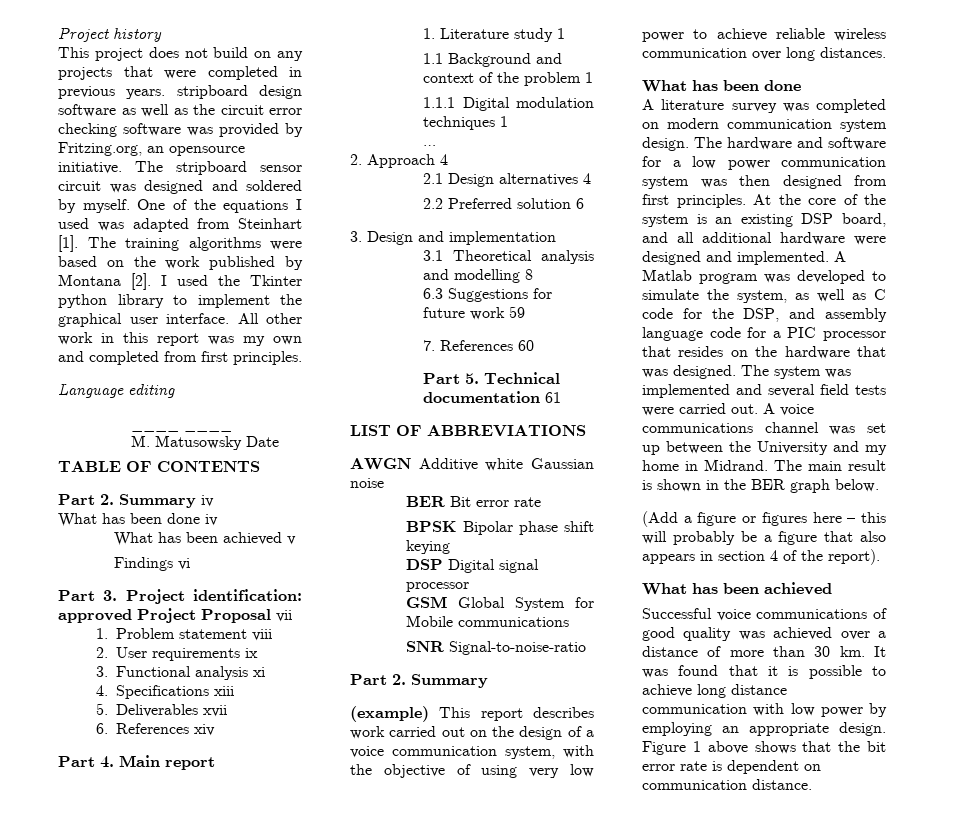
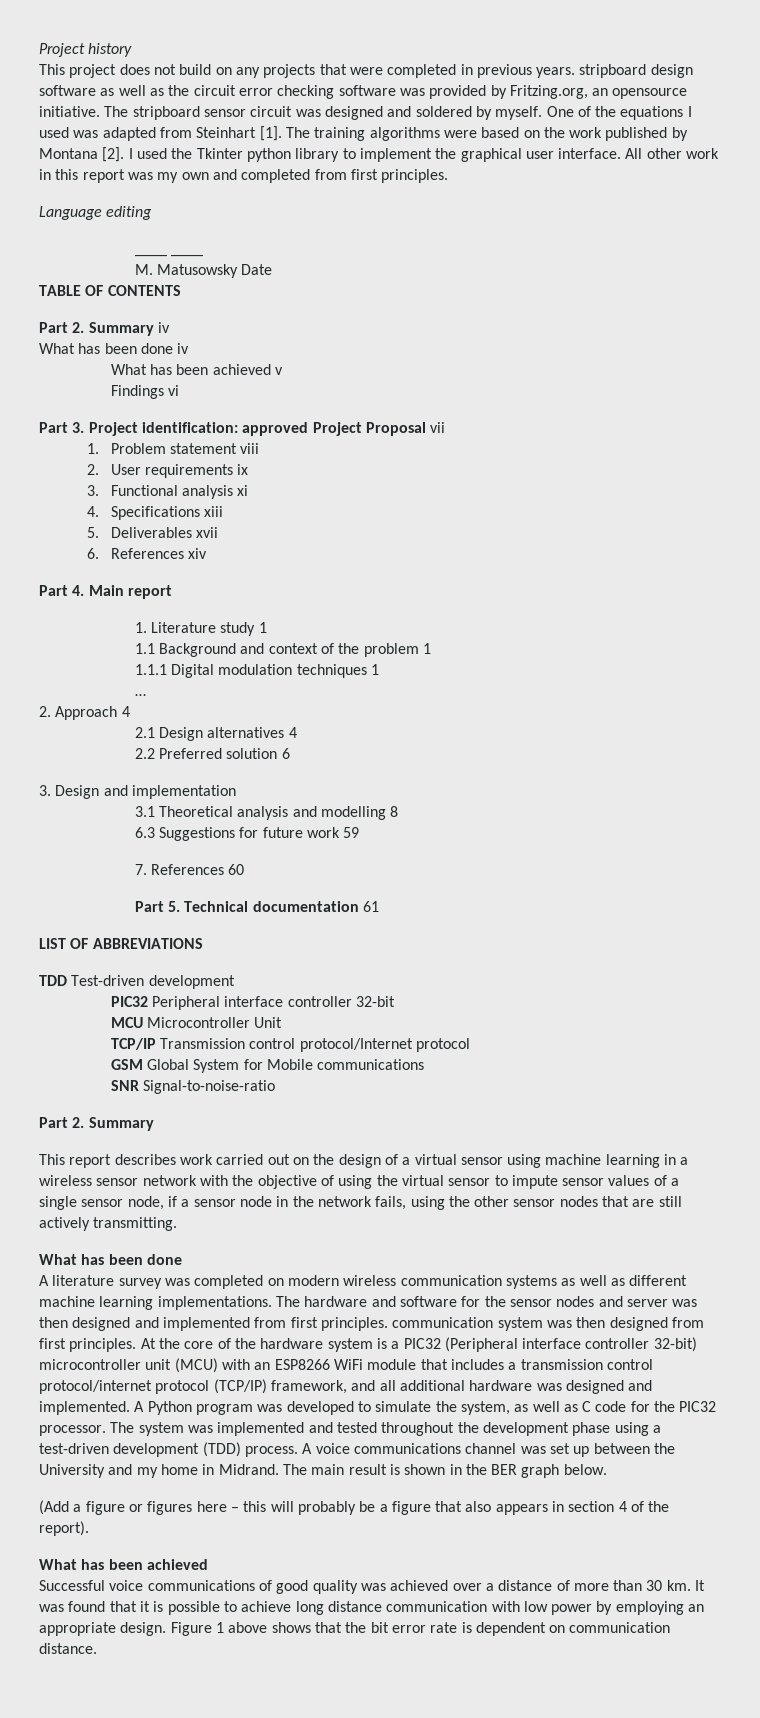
[350,458,594,471] [350,478,384,488] [406,496,542,507] [406,521,594,535] [406,540,451,554] [406,559,540,573] [406,582,470,592] AWGN Additive white Gaussian noise // BER Bit error rate // BPSK Bipolar phase shift keying // DSP Digital signal processor -> [39,975,235,989] [110,996,396,1010] [110,1017,283,1028] [110,1038,471,1052] TDD Test-driven development // PIC32 Peripheral interface controller 32-bit // MCU Microcontroller Unit // TCP/IP Transmission control protocol/Internet protocol
[350,706,429,722] (example) -> (154, 1124) none
[350,746,555,759] voice communication system, -> [414,1154,689,1168] [39,1175,197,1186] virtual sensor using machine learning in a wireless sensor network
[529,764,594,778] [642,28,886,42] [642,47,886,61] very low power to achieve reliable wireless communication over long distances. -> [376,1175,680,1189] [39,1196,682,1210] [39,1217,178,1231] the virtual sensor to impute sensor values of a single sensor node, if a sensor node in the network fails, using the other sensor nodes that are still actively transmitting.
[727,119,887,132] [642,137,689,151] communication system design. -> [343,1275,688,1289] [39,1296,272,1310] wireless communication systems as well as different machine learning implementations.
[672,156,770,170] a low power -> [484,1296,698,1307] [39,1317,388,1331] the sensor nodes and server was then designed and implemented from first principles.
(886, 199) none -> [260,1338,324,1349] hardware
[715,213,886,227] an existing DSP board, -> [391,1337,697,1352] [39,1358,653,1373] [39,1379,347,1394] a PIC32 (Peripheral interface controller 32-bit) microcontroller unit (MCU) with an ESP8266 WiFi module that includes a transmission control protocol/internet protocol (TCP/IP) framework,
[854,236,886,245] were -> [536,1383,562,1391] was
[642,269,692,281] Matlab -> [147,1401,192,1415] Python
[743,308,887,322] [642,327,886,341] [642,346,886,359] [642,365,736,379] DSP, and assembly language code for a PIC processor that resides on the hardware that was designed. -> [679,1401,717,1412] [39,1425,106,1436] PIC32 processor.
[768,384,886,397] [642,403,758,416] several field tests were carried out. -> [336,1422,661,1436] [39,1442,298,1457] tested throughout the development phase using a test-driven development (TDD) process.

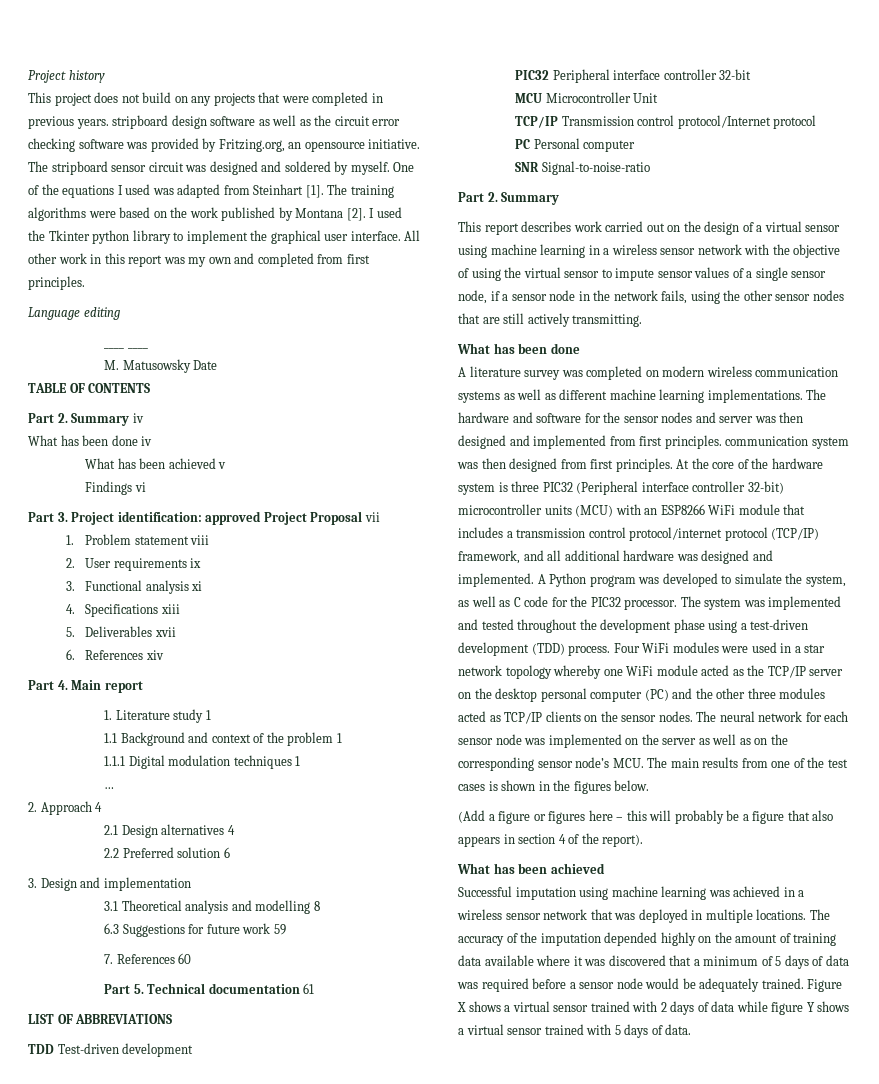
[110,1059,425,1073] GSM Global System for Mobile communications -> [515,138,636,152] PC Personal computer
[391,1341,400,1349] a -> [511,481,540,492] three
[145,1359,172,1370] unit -> [544,505,572,515] units
[302,1443,675,1457] [39,1464,387,1478] A voice communications channel was set up between the University and my home in Midrand. The main result -> [613,642,826,653] [458,665,844,679] [458,688,826,702] [458,711,849,724] [458,734,788,748] [458,757,848,771] [458,784,485,791] Four WiFi modules were used in a star network topology whereby one WiFi module acted as the TCP/IP server on the desktop personal computer (PC) and the other three modules acted as TCP/IP clients on the sensor nodes. The neural network for each sensor node was implemented on the server as well as on the corresponding sensor node’s MCU. The main results from one of the test cases
[491,1464,560,1478] BER graph -> [573,781,611,794] figures
[109,1580,706,1594] [39,1601,705,1615] [39,1622,671,1636] [39,1643,97,1654] voice communications of good quality was achieved over a distance of more than 30 km. It was found that it is possible to achieve long distance communication with low power by employing an appropriate design. Figure 1 above shows that the bit error rate is dependent on communication distance. -> [515,886,805,900] [457,909,830,923] [458,932,837,946] [458,955,849,969] [457,978,843,992] [457,1001,850,1015] [458,1024,692,1038] imputation using machine learning was achieved in a wireless sensor network that was deployed in multiple locations. The accuracy of the imputation depended highly on the amount of training data available where it was discovered that a minimum of 5 days of data was required before a sensor node would be adequately trained. Figure X shows a virtual sensor trained with 2 days of data while figure Y shows a virtual sensor trained with 5 days of data.

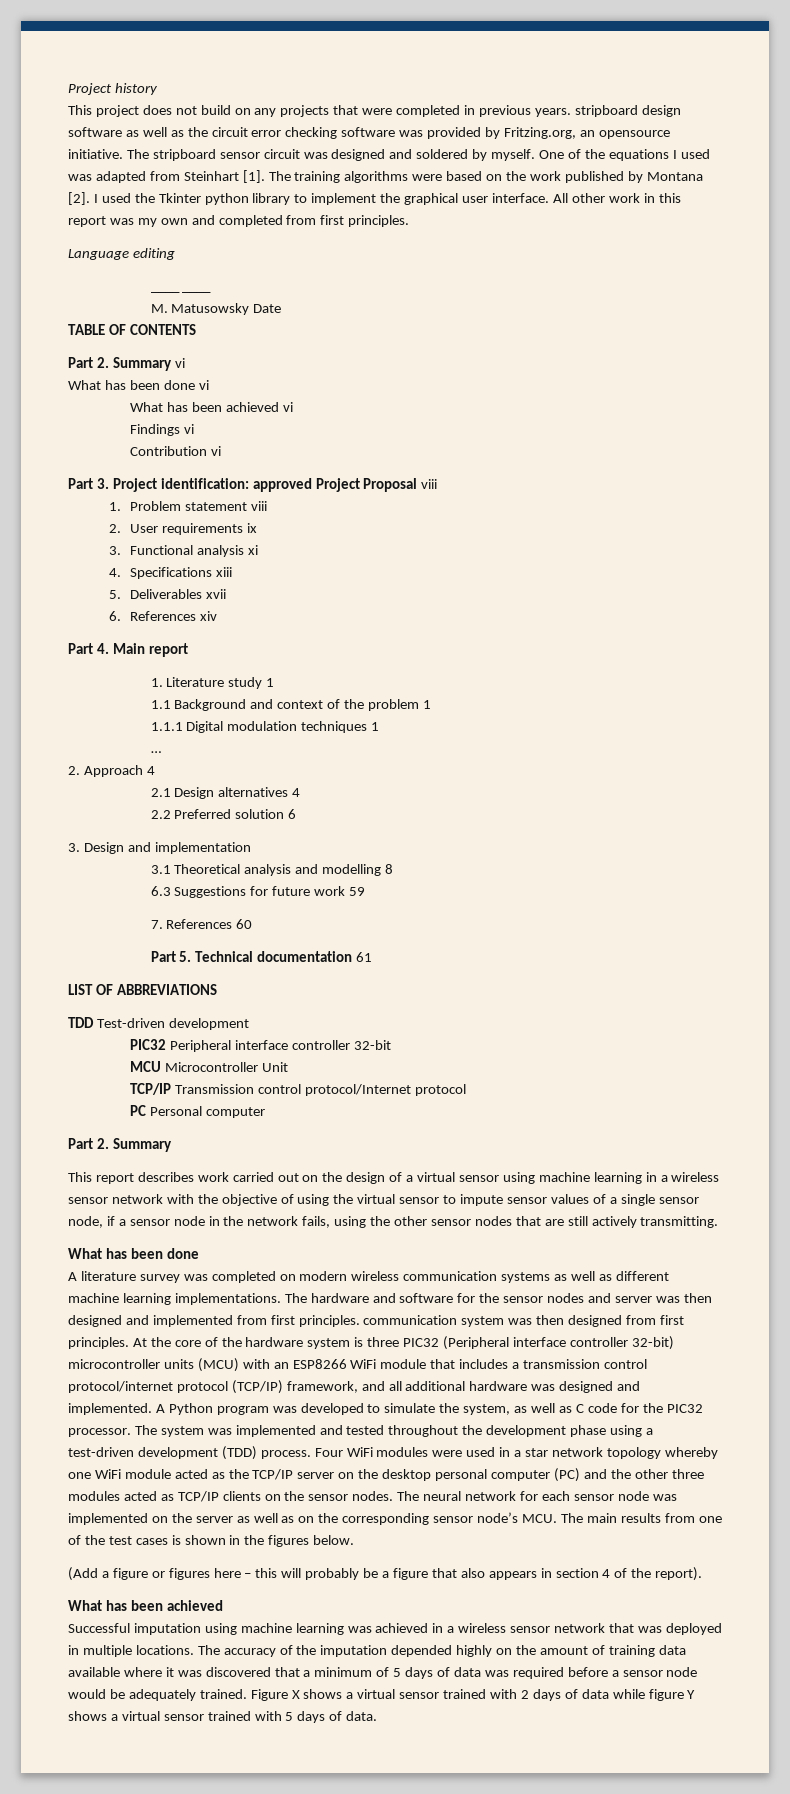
[132,413,144,423] [28,435,153,446] [85,458,227,469] iv // What has been done iv // What has been achieved v -> [174,358,185,368] [68,380,209,390] [129,402,293,412] vi // What has been done vi // What has been achieved vi
(146, 487) none -> [129,446,221,456] // Contribution vi
[364,512,380,522] vii -> [421,479,438,489] viii
[515,161,650,175] // SNR Signal-to-noise-ratio -> (265, 1112) none

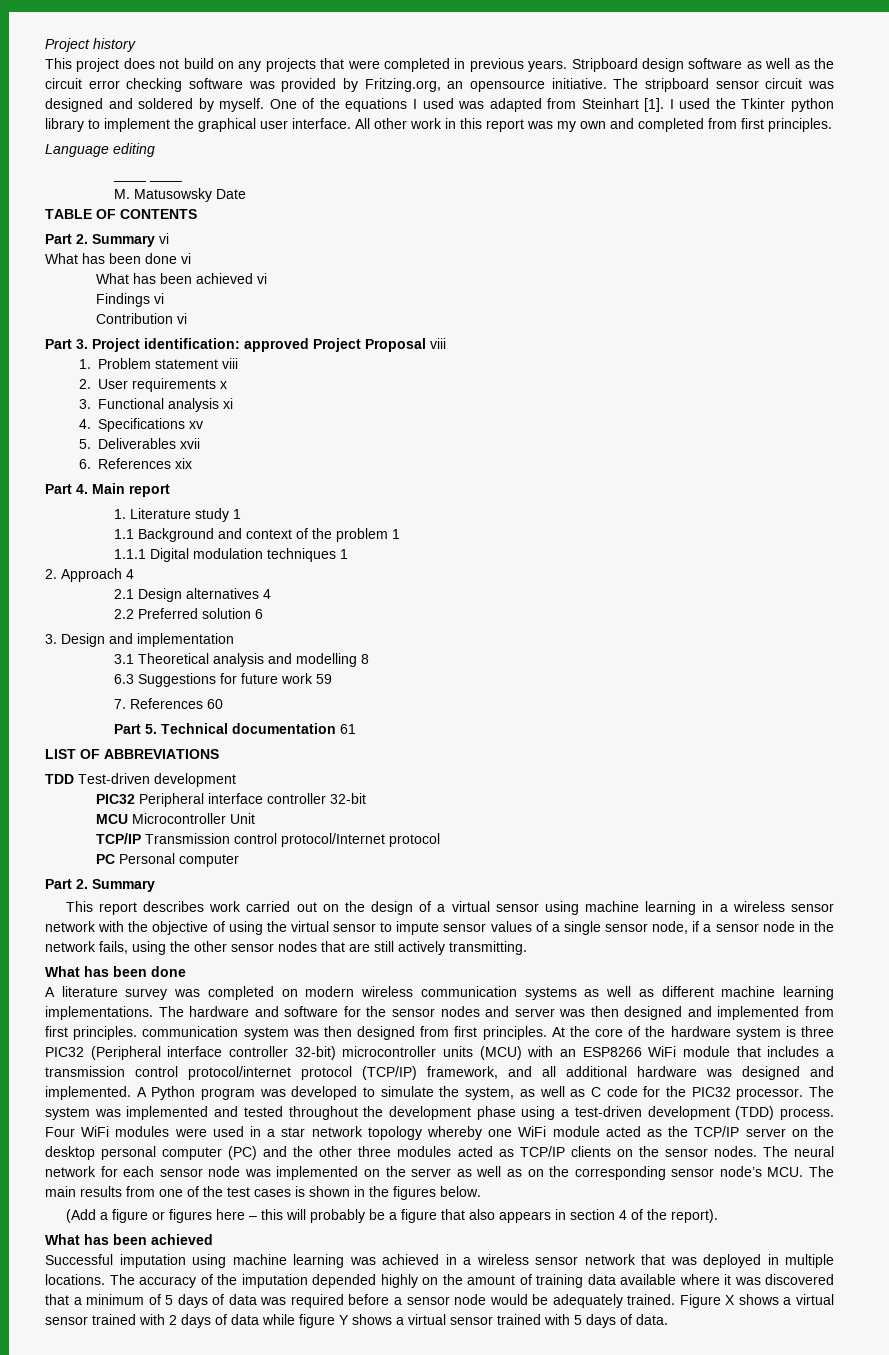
[574,105,638,117] stripboard -> [571,58,638,72] Stripboard
[268,171,703,183] [68,192,90,205] The training algorithms were based on the work published by Montana [2]. -> (665, 105) none
[246,523,257,533] ix -> [220,381,228,389] x
[215,567,232,577] xiii -> [189,421,204,429] xv
[199,611,217,621] xiv -> [175,458,193,469] xix
[150,751,161,753] // … -> (348, 554) none

